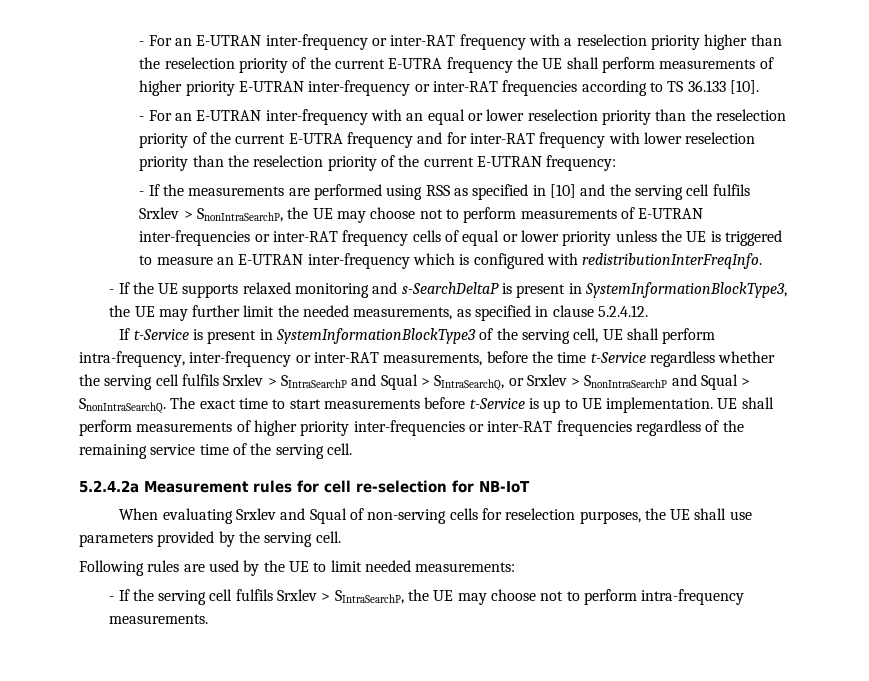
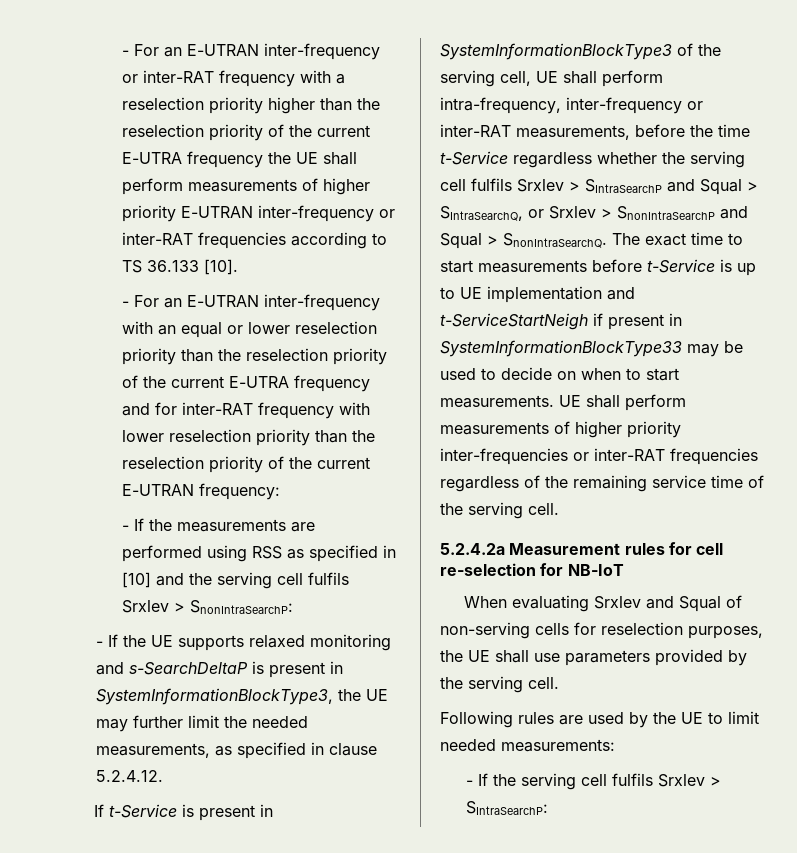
[197,207,704,223] [139,230,782,246] [139,253,763,269] SnonIntraSearchP, the UE may choose not to perform measurements of E-UTRAN inter-frequencies or inter-RAT frequency cells of equal or lower priority unless the UE is triggered to measure an E-UTRAN inter-frequency which is configured with redistributionInterFreqInfo. -> [189,600,293,614] SnonIntraSearchP:
[606,397,714,413] implementation. -> [487,286,635,303] [440,313,682,330] [440,340,743,357] [440,367,679,381] [440,395,554,408] implementation and t-ServiceStartNeigh if present in SystemInformationBlockType33 may be used to decide on when to start measurements.
[334,589,745,605] [109,614,209,624] SIntraSearchP, the UE may choose not to perform intra-frequency measurements. -> [465,801,548,815] SIntraSearchP:

